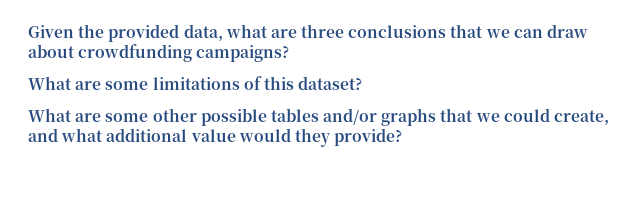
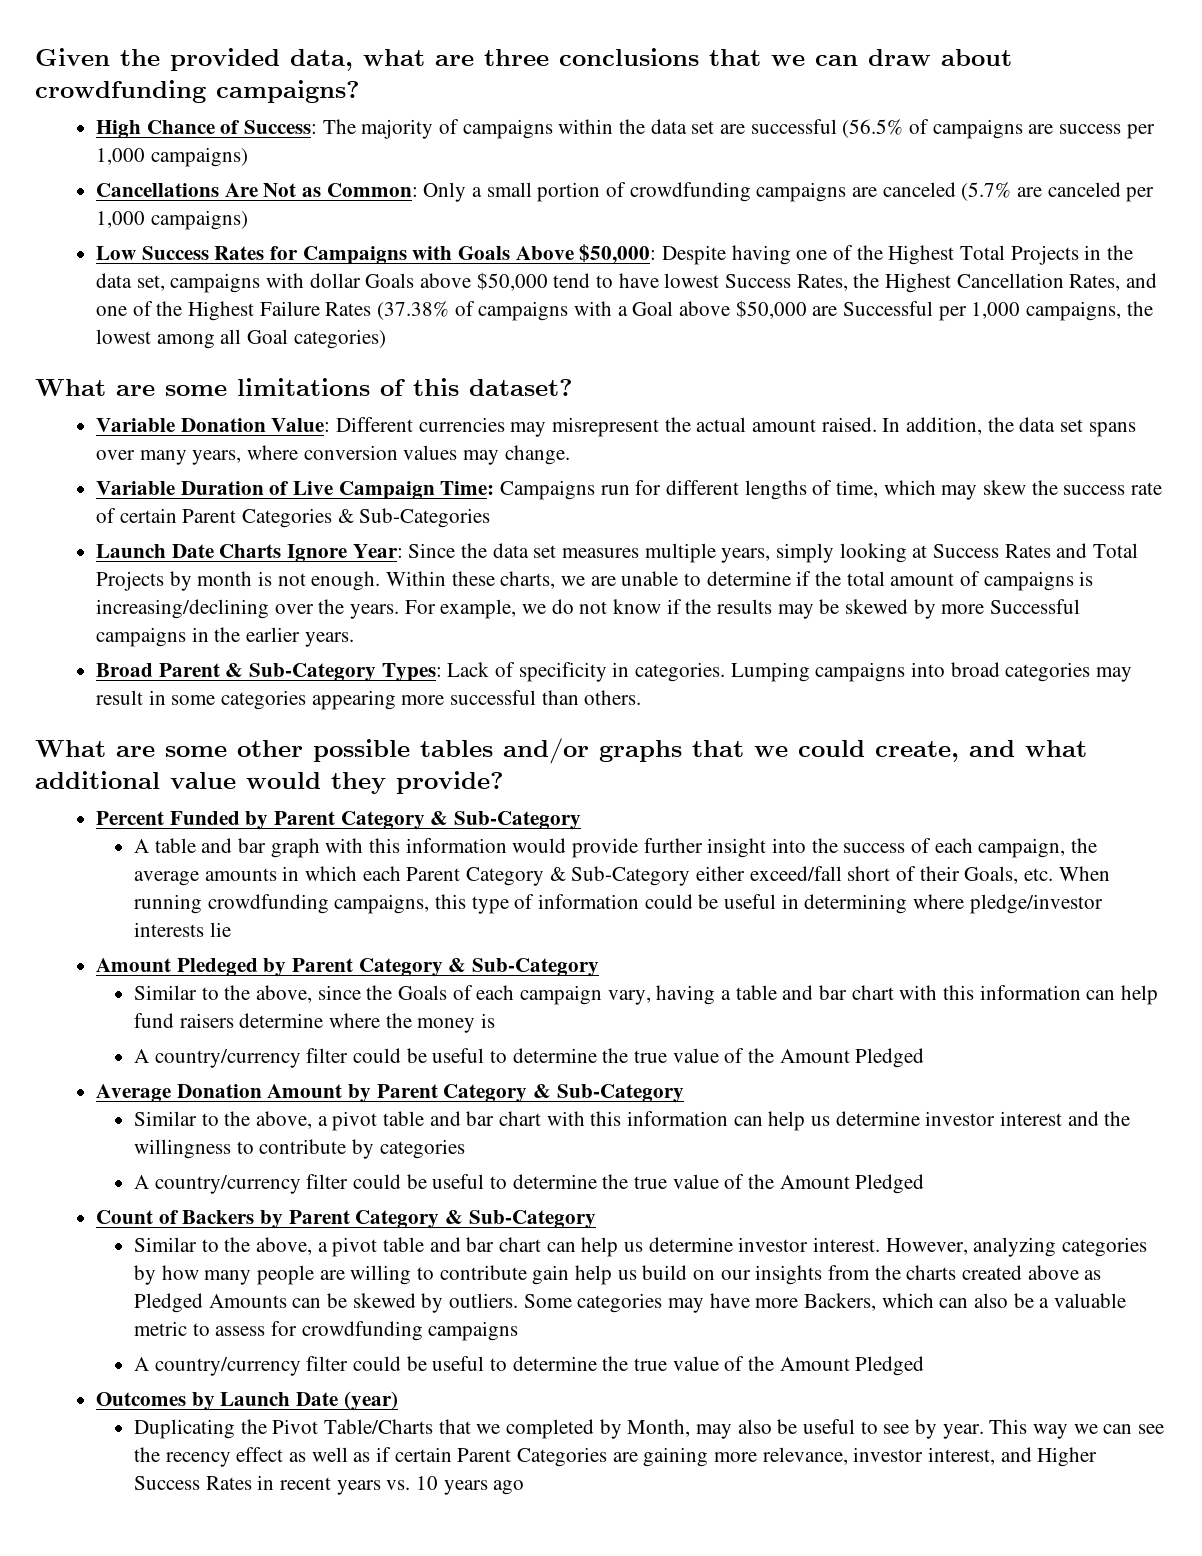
(290, 53) none -> [95,119,1155,139] [95,147,248,167] [95,182,1155,202] [95,210,248,230] [95,244,1134,265] [95,272,1158,293] [95,300,1153,321] [95,329,386,349] // High Chance of Success: The majority of campaigns within the data set are successful (56.5% of campaigns are success per 1,000 campaigns) // Cancellations Are Not as Common: Only a small portion of crowdfunding campaigns are canceled (5.7% are canceled per 1,000 campaigns) // Low Success Rates for Campaigns with Goals Above $50,000: Despite having one of the Highest Total Projects in the data set, campaigns with dollar Goals above $50,000 tend to have lowest Success Rates, the Highest Cancellation Rates, and one of the Highest Failure Rates (37.38% of campaigns with a Goal above $50,000 are Successful per 1,000 campaigns, the lowest among all Goal categories)
(363, 83) none -> [95,417,1136,437] [95,445,570,465] [95,480,1163,500] [95,508,491,528] [95,543,1139,563] [95,571,1094,591] [95,599,1081,619] [95,627,354,647] [95,662,1133,682] [95,690,642,710] // Variable Donation Value: Different currencies may misrepresent the actual amount raised. In addition, the data set spans over many years, where conversion values may change. // Variable Duration of Live Campaign Time: Campaigns run for different lengths of time, which may skew the success rate of certain Parent Categories & Sub-Categories // Launch Date Charts Ignore Year: Since the data set measures multiple years, simply looking at Success Rates and Total Projects by month is not enough. Within these charts, we are unable to determine if the total amount of campaigns is increasing/declining over the years. For example, we do not know if the results may be skewed by more Successful campaigns in the earlier years. // Broad Parent & Sub-Category Types: Lack of specificity in categories. Lumping campaigns into broad categories may result in some categories appearing more successful than others.
(403, 137) none -> [95,811,582,830] [133,838,1097,858] [133,866,1110,886] [133,894,1103,914] [133,922,231,937] [95,958,600,977] [133,985,1158,1005] [133,1013,495,1033] [133,1048,925,1068] [95,1084,684,1103] [133,1111,1131,1131] [133,1139,465,1159] [133,1174,925,1194] [95,1210,596,1229] [133,1237,1147,1257] [133,1265,1102,1285] [133,1293,1126,1313] [133,1321,519,1341] [133,1356,925,1376] [95,1391,398,1411] [133,1419,1164,1439] [133,1447,1098,1467] [133,1475,525,1495] // Percent Funded by Parent Category & Sub-Category // A table and bar graph with this information would provide further insight into the success of each campaign, the average amounts in which each Parent Category & Sub-Category either exceed/fall short of their Goals, etc. When running crowdfunding campaigns, this type of information could be useful in determining where pledge/investor interests lie // Amount Pledeged by Parent Category & Sub-Category // Similar to the above, since the Goals of each campaign vary, having a table and bar chart with this information can help fund raisers determine where the money is // A country/currency filter could be useful to determine the true value of the Amount Pledged // Average Donation Amount by Parent Category & Sub-Category // Similar to the above, a pivot table and bar chart with this information can help us determine investor interest and the willingness to contribute by categories // A country/currency filter could be useful to determine the true value of the Amount Pledged // Count of Backers by Parent Category & Sub-Category // Similar to the above, a pivot table and bar chart can help us determine investor interest. However, analyzing categories by how many people are willing to contribute gain help us build on our insights from the charts created above as Pledged Amounts can be skewed by outliers. Some categories may have more Backers, which can also be a valuable metric to assess for crowdfunding campaigns // A country/currency filter could be useful to determine the true value of the Amount Pledged // Outcomes by Launch Date (year) // Duplicating the Pivot Table/Charts that we completed by Month, may also be useful to see by year. This way we can see the recency effect as well as if certain Parent Categories are gaining more relevance, investor interest, and Higher Success Rates in recent years vs. 10 years ago

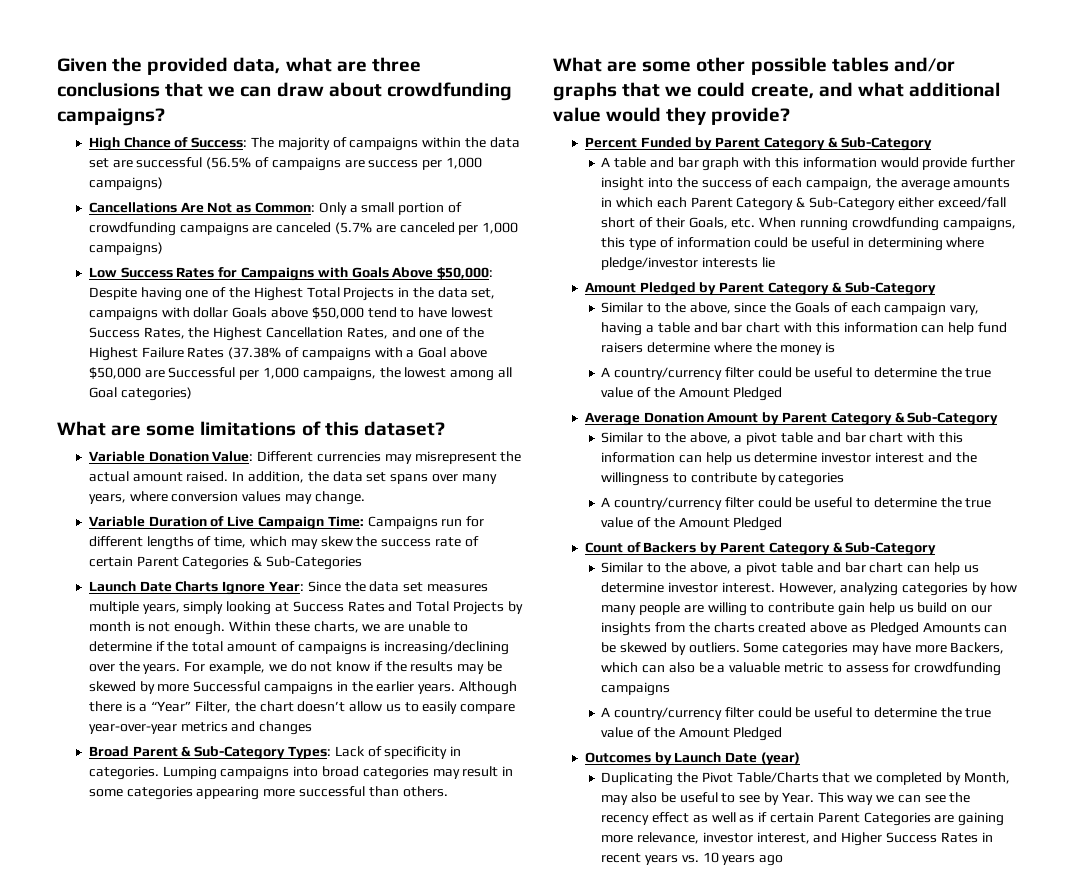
(354, 639) none -> [458,681,517,695] [88,701,516,714] [88,721,313,735] Although there is a “Year” Filter, the chart doesn’t allow us to easily compare year-over-year metrics and changes
[176,958,258,976] Pledeged -> [639,282,696,296] Pledged
[942,1424,984,1439] year. -> [781,792,814,803] Year.

